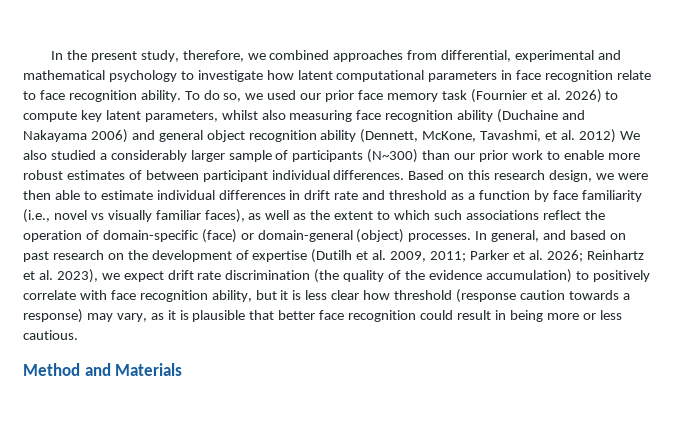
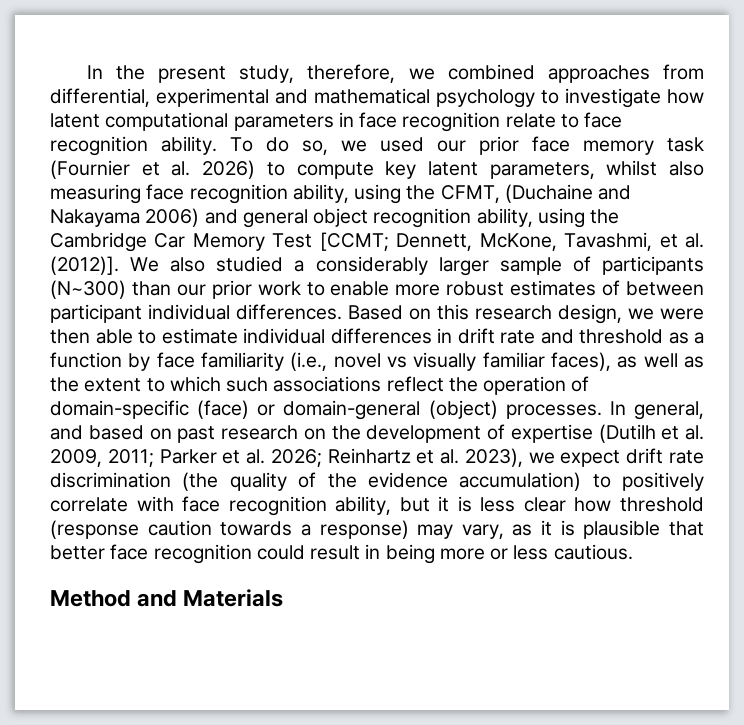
[457,110,494,122] ability -> [292,184,500,204] ability, using the CFMT,
[320,129,419,143] ability (Dennett, -> [476,208,620,228] [50,232,473,252] ability, using the Cambridge Car Memory Test [CCMT; Dennett,
[578,129,616,143] 2012) -> [50,256,119,275] (2012)].

